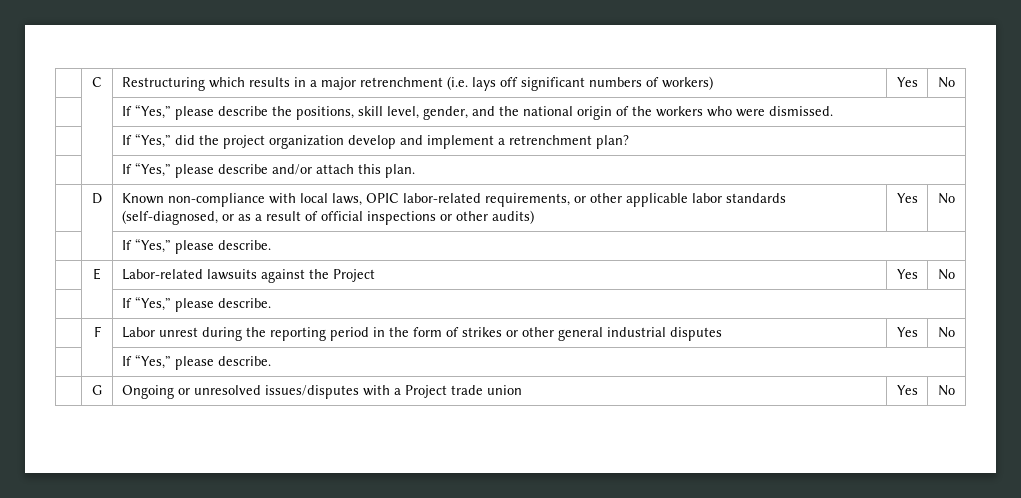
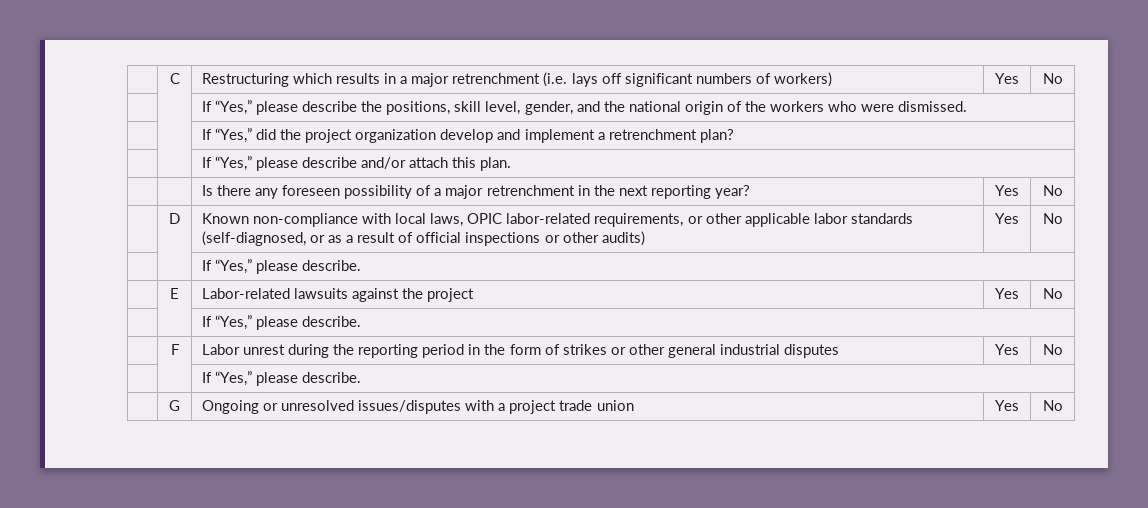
(415, 171) none -> [202,185,750,199] [995,185,1019,196] [1042,185,1063,196] // | | Is there any foreseen possibility of a major retrenchment in the next reporting year? | Yes | No
[332,269,375,282] Project -> [427,288,475,302] project
[404,385,447,398] Project -> [509,400,557,414] project

